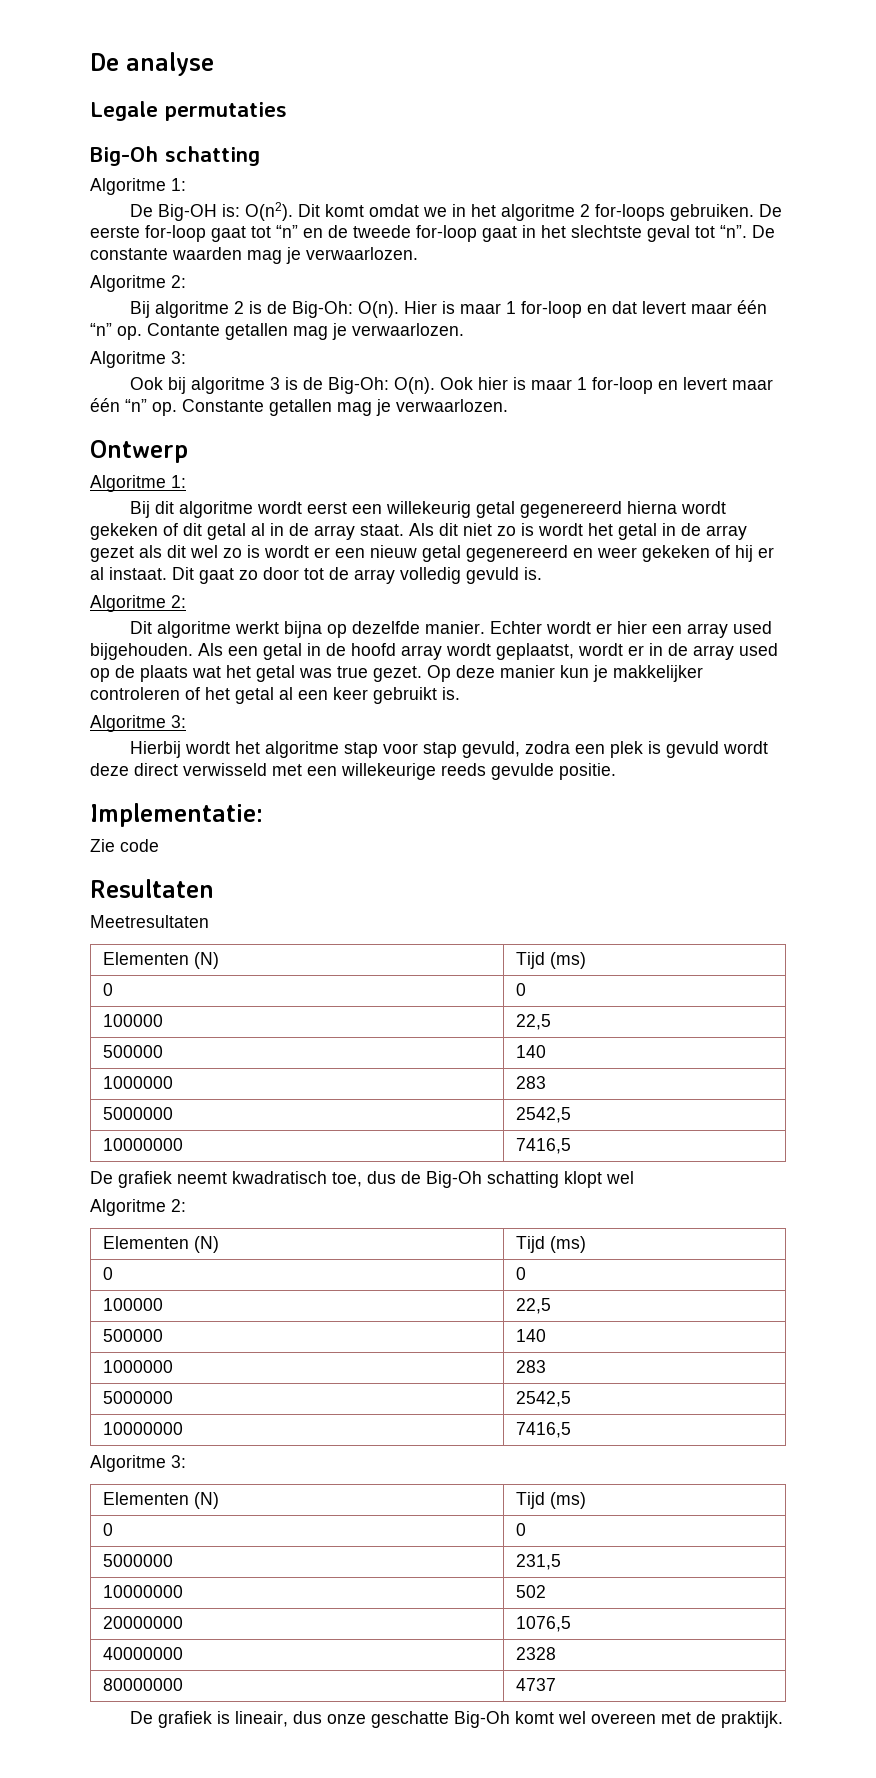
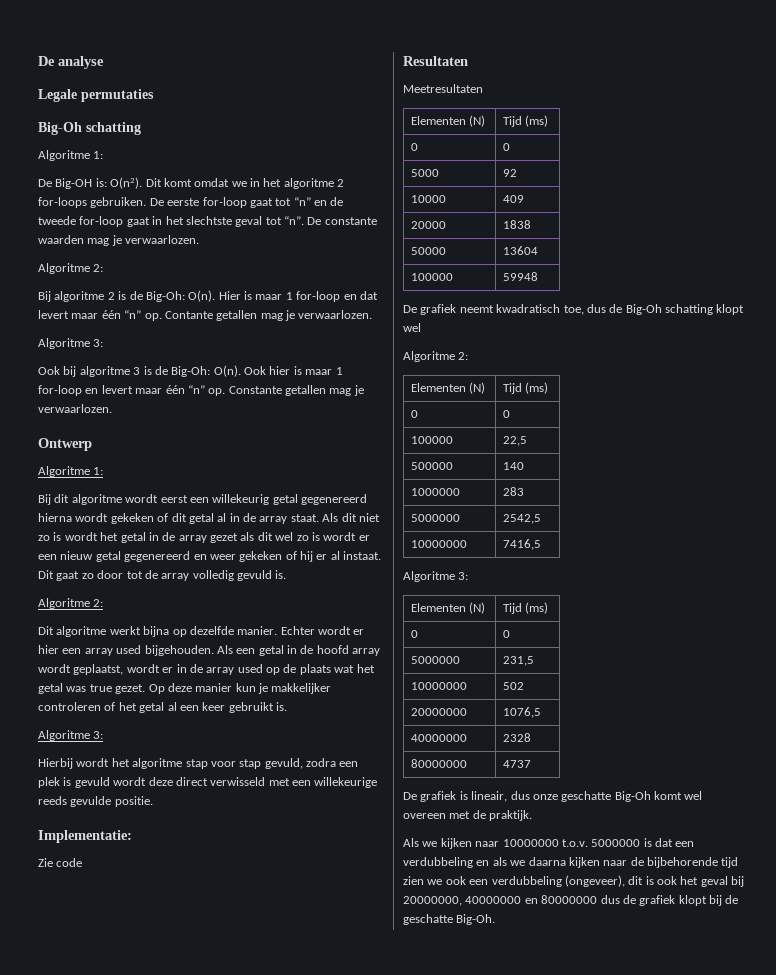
[103,1014,164,1027] [516,1014,552,1030] [103,1045,164,1058] [516,1045,547,1058] [103,1076,174,1089] [516,1076,547,1089] [103,1107,174,1120] [516,1107,572,1123] [103,1138,184,1151] [516,1138,572,1154] 100000 | 22,5 // 500000 | 140 // 1000000 | 283 // 5000000 | 2542,5 // 10000000 | 7416,5 -> [411,169,440,177] [503,169,518,177] [411,195,447,203] [503,195,525,203] [411,221,447,229] [503,220,532,229] [411,247,447,255] [503,246,539,255] [411,273,454,281] [503,272,539,281] 5000 | 92 // 10000 | 409 // 20000 | 1838 // 50000 | 13604 // 100000 | 59948
(783, 1719) none -> [403,838,695,849] [403,857,739,868] [403,875,745,887] [403,895,739,906] [403,914,496,925] // Als we kijken naar 10000000 t.o.v. 5000000 is dat een verdubbeling en als we daarna kijken naar de bijbehorende tijd zien we ook een verdubbeling (ongeveer), dit is ook het geval bij 20000000, 40000000 en 80000000 dus de grafiek klopt bij de geschatte Big-Oh.

